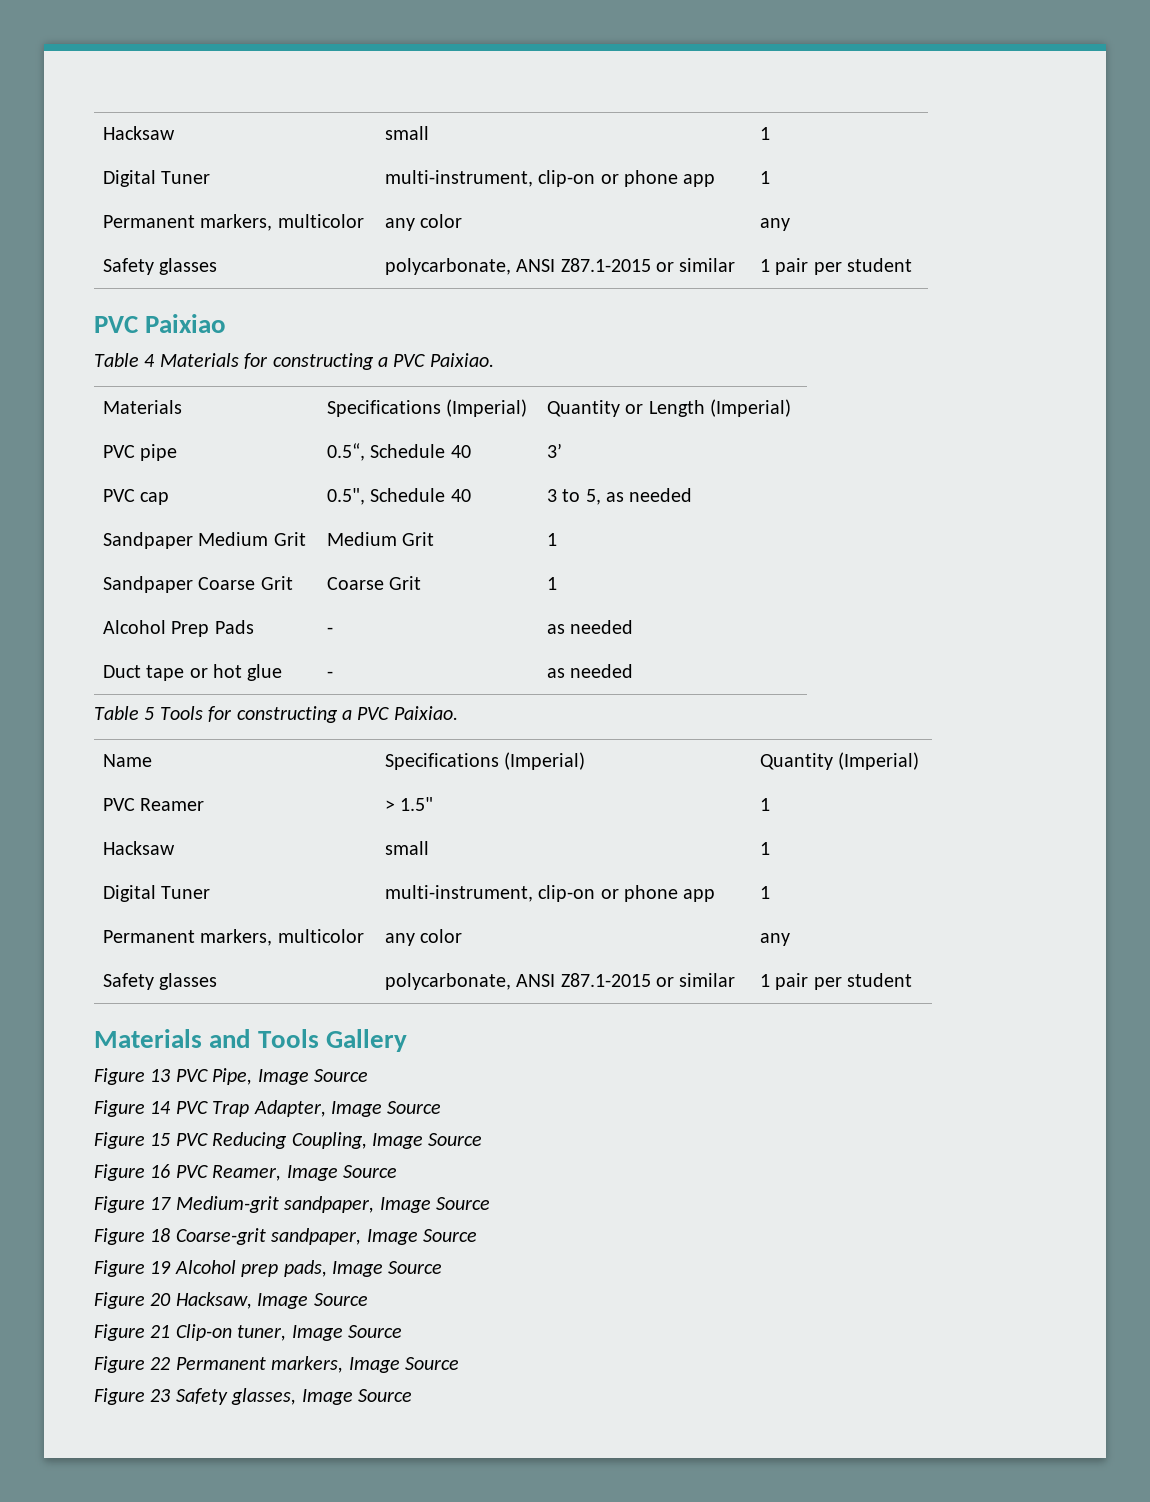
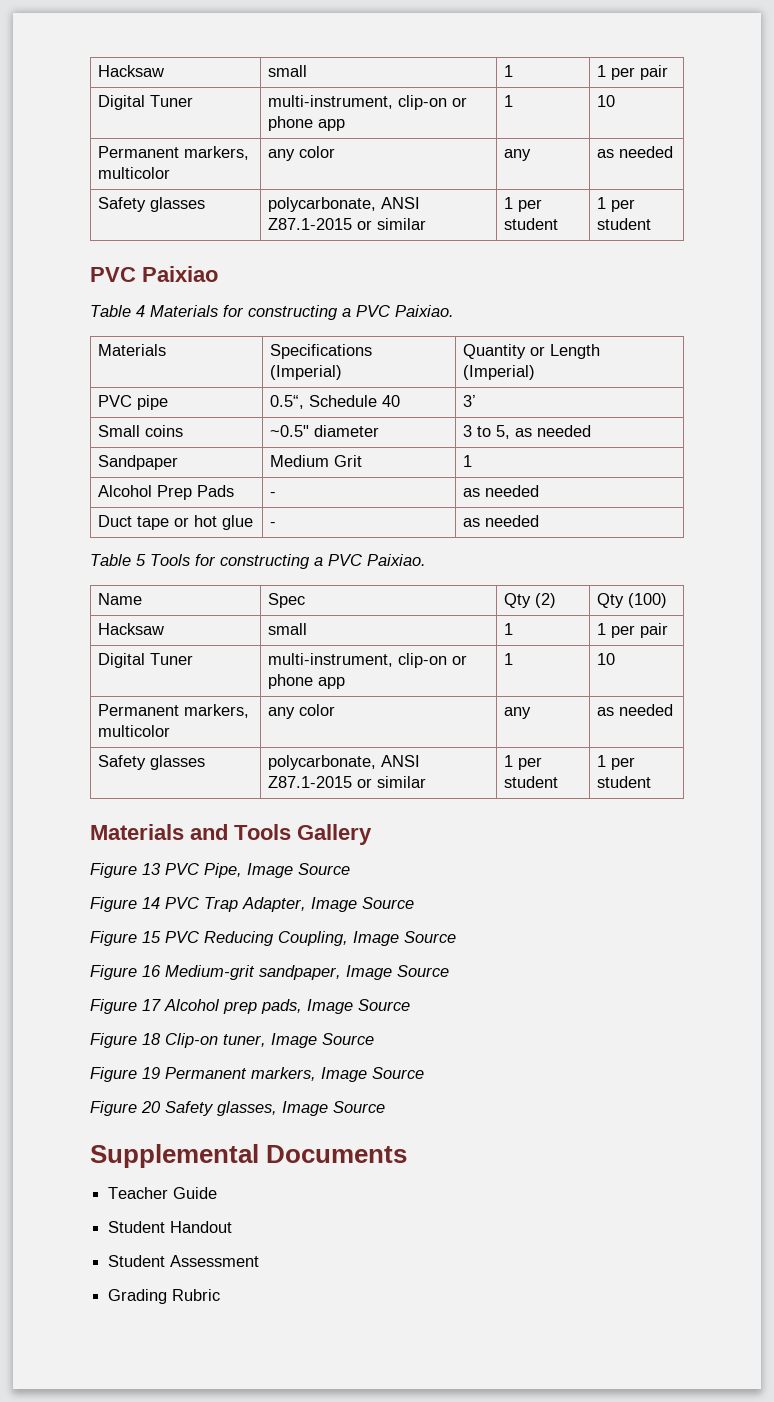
[102,126,175,140] [384,126,429,140] [759,127,770,140] [102,170,211,187] [384,170,716,187] [759,171,770,184] [102,214,364,231] [384,214,463,231] [759,218,790,231] [102,258,218,275] [384,258,736,275] [759,258,809,275] Hacksaw | small | 1 // Digital Tuner | multi-instrument, clip-on or phone app | 1 // Permanent markers, multicolor | any color | any // Safety glasses | polycarbonate, ANSI Z87.1-2015 or similar | 1 pair -> [98,65,165,77] [268,65,308,77] [504,65,514,77] [597,65,669,80] [98,95,194,110] [268,95,468,110] [268,116,346,131] [504,95,514,107] [597,95,616,107] [98,146,250,160] [98,167,171,179] [268,146,336,161] [504,149,532,161] [597,146,674,158] [98,197,206,212] [268,197,421,212] [268,218,427,230] [504,197,543,212] [504,218,559,230] [597,197,607,209] Hacksaw | small | 1 | 1 per pair // Digital Tuner | multi-instrument, clip-on or phone app | 1 | 10 // Permanent markers, multicolor | any color | any | as needed // Safety glasses | polycarbonate, ANSI Z87.1-2015 or similar | 1 per student | 1
[102,489,170,505] [326,488,471,505] PVC cap | 0.5", Schedule 40 -> [98,425,184,437] [270,425,380,437] Small coins | ~0.5" diameter
[198,532,306,546] Medium Grit -> (179, 462) none
[102,576,293,593] [326,576,422,590] [546,577,557,590] // Sandpaper Coarse Grit | Coarse Grit | 1 -> (473, 461) none
[384,752,586,770] [759,752,920,770] [102,798,205,811] [384,797,434,811] [759,798,770,811] [102,841,175,855] [384,841,429,855] [759,842,770,855] [102,885,211,902] [384,885,716,902] [759,886,770,899] [102,929,364,946] [384,929,463,946] [759,933,790,946] [102,973,218,990] [384,973,736,990] [759,973,809,990] Specifications (Imperial) | Quantity (Imperial) // PVC Reamer | > 1.5" | 1 // Hacksaw | small | 1 // Digital Tuner | multi-instrument, clip-on or phone app | 1 // Permanent markers, multicolor | any color | any // Safety glasses | polycarbonate, ANSI Z87.1-2015 or similar | 1 pair -> [268,593,306,608] [504,593,557,608] [597,593,668,608] [98,623,165,635] [268,623,308,635] [504,623,514,635] [597,623,669,638] [98,653,194,668] [268,653,468,668] [268,674,346,689] [504,653,514,665] [597,653,616,665] [98,704,250,718] [98,725,171,737] [268,704,336,719] [504,707,532,719] [597,704,674,716] [98,755,206,770] [268,755,421,770] [268,776,427,788] [504,755,543,770] [504,776,559,788] [597,755,607,767] Spec | Qty (2) | Qty (100) // Hacksaw | small | 1 | 1 per pair // Digital Tuner | multi-instrument, clip-on or phone app | 1 | 10 // Permanent markers, multicolor | any color | any | as needed // Safety glasses | polycarbonate, ANSI Z87.1-2015 or similar | 1 per student | 1
[175,1165,397,1181] [94,1196,172,1213] PVC Reamer, Image Source // Figure 17 -> (161, 971) none
[150,1228,477,1245] [94,1260,172,1277] 18 Coarse-grit sandpaper, Image Source // Figure 19 -> [142,999,161,1011] 17
[150,1292,368,1309] [94,1324,171,1341] 20 Hacksaw, Image Source // Figure 21 -> [142,1033,161,1045] 18
[150,1357,171,1370] 22 -> [142,1067,160,1079] 19
[150,1389,171,1402] 23 -> [141,1101,161,1113] 20
(412, 1395) none -> [90,1144,408,1168] [108,1187,218,1199] [108,1221,233,1233] [108,1255,260,1267] [108,1289,221,1304] // Supplemental Documents // Teacher Guide // Student Handout // Student Assessment // Grading Rubric

